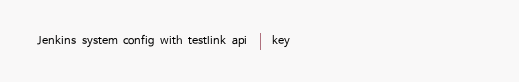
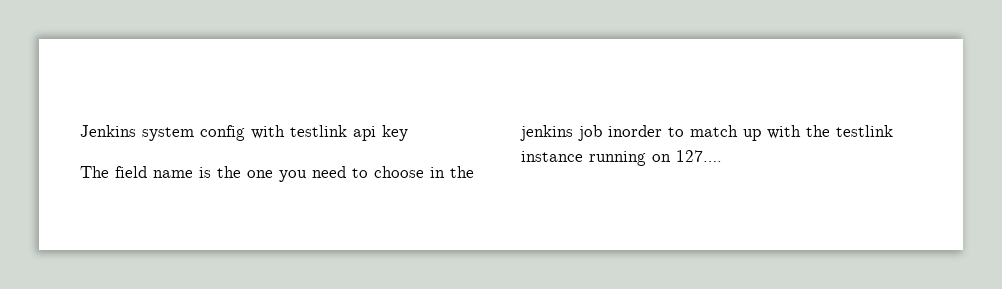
(290, 41) none -> [80,166,474,182] [520,125,893,141] [521,150,722,166] // The field name is the one you need to choose in the jenkins job inorder to match up with the testlink instance running on 127….

